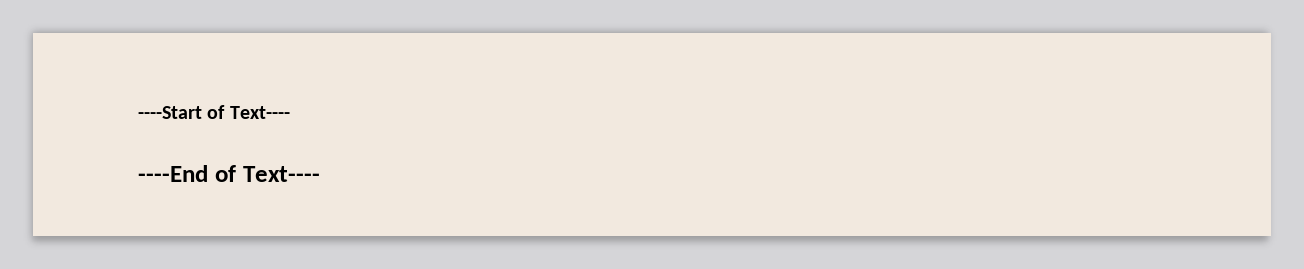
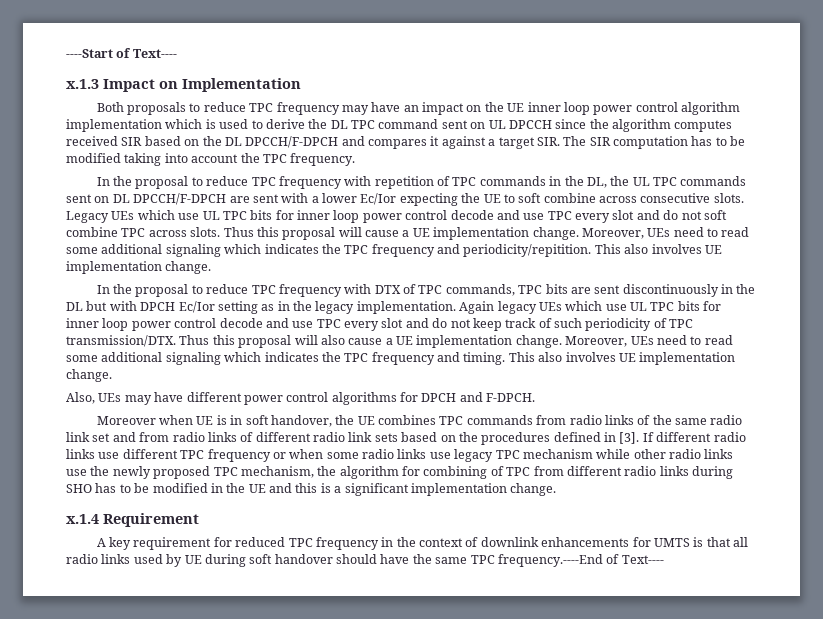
[138,165,208,182] ----End -> [66,78,301,92] [96,102,740,115] [66,119,733,132] [66,136,746,149] [66,153,356,166] [96,176,747,189] [66,193,744,206] [66,210,727,223] [66,227,750,240] [66,244,722,257] [66,261,212,274] [96,284,756,297] [66,301,722,314] [66,318,694,331] [66,335,733,348] [66,352,736,365] [66,369,112,382] [66,392,536,405] [96,415,743,427] [66,432,746,445] [66,449,734,462] [66,466,733,479] [66,483,557,496] [66,513,199,527] [96,537,748,550] [66,554,603,567] x.1.3 Impact on Implementation // Both proposals to reduce TPC frequency may have an impact on the UE inner loop power control algorithm implementation which is used to derive the DL TPC command sent on UL DPCCH since the algorithm computes received SIR based on the DL DPCCH/F-DPCH and compares it against a target SIR. The SIR computation has to be modified taking into account the TPC frequency. // In the proposal to reduce TPC frequency with repetition of TPC commands in the DL, the UL TPC commands sent on DL DPCCH/F-DPCH are sent with a lower Ec/Ior expecting the UE to soft combine across consecutive slots. Legacy UEs which use UL TPC bits for inner loop power control decode and use TPC every slot and do not soft combine TPC across slots. Thus this proposal will cause a UE implementation change. Moreover, UEs need to read some additional signaling which indicates the TPC frequency and periodicity/repitition. This also involves UE implementation change. // In the proposal to reduce TPC frequency with DTX of TPC commands, TPC bits are sent discontinuously in the DL but with DPCH Ec/Ior setting as in the legacy implementation. Again legacy UEs which use UL TPC bits for inner loop power control decode and use TPC every slot and do not keep track of such periodicity of TPC transmission/DTX. Thus this proposal will also cause a UE implementation change. Moreover, UEs need to read some additional signaling which indicates the TPC frequency and timing. This also involves UE implementation change. // Also, UEs may have different power control algorithms for DPCH and F-DPCH. // Moreover when UE is in soft handover, the UE combines TPC commands from radio links of the same radio link set and from radio links of different radio link sets based on the procedures defined in [3]. If different radio links use different TPC frequency or when some radio links use legacy TPC mechanism while other radio links use the newly proposed TPC mechanism, the algorithm for combining of TPC from different radio links during SHO has to be modified in the UE and this is a significant implementation change. // x.1.4 Requirement // A key requirement for reduced TPC frequency in the context of downlink enhancements for UMTS is that all radio links used by UE during soft handover should have the same TPC frequency.----End

